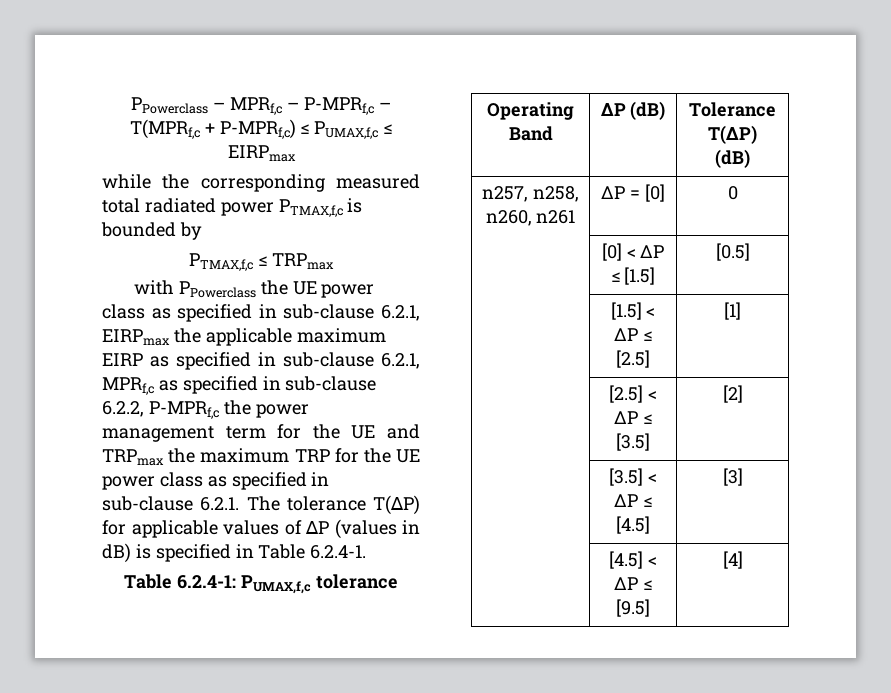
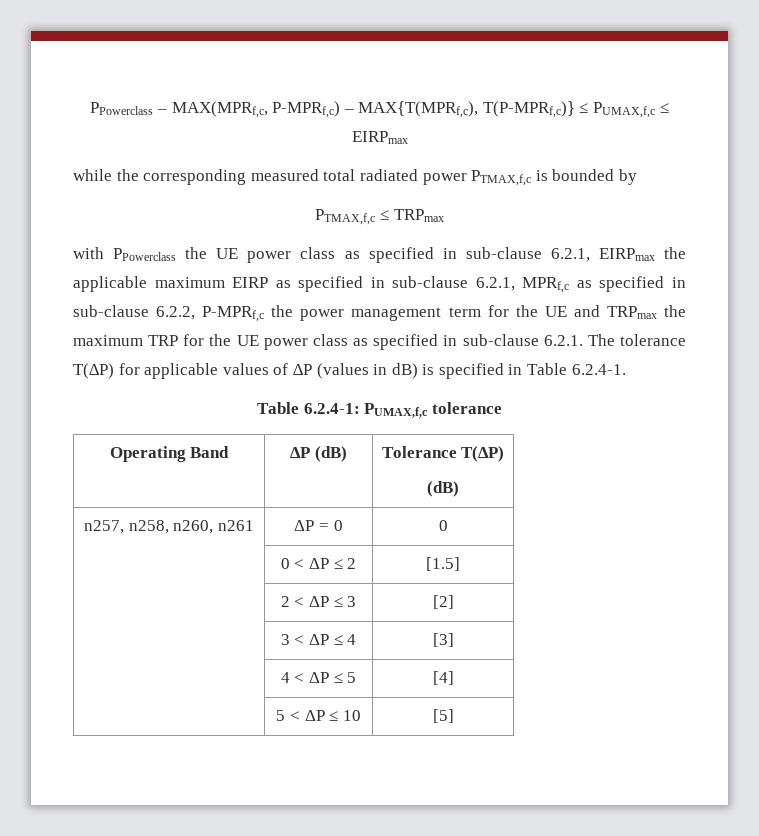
[230,97,391,115] [129,119,296,139] MPRf,c – P-MPRf,c – T(MPRf,c + P-MPRf,c) -> [171,101,575,118] MAX(MPRf,c, P-MPRf,c) – MAX{T(MPRf,c), T(P-MPRf,c)}
[644,184,665,202] [0] -> [333,520,343,531] 0
[601,243,665,261] [610,267,656,285] [715,243,750,261] [610,302,656,320] [614,328,652,341] [616,350,650,368] [724,302,741,320] [609,385,657,403] [614,411,652,424] [616,433,650,451] [0] < ΔP ≤ [1.5] | [0.5] // | [1.5] < ΔP ≤ [2.5] | [1] // | [2.5] < ΔP ≤ [3.5] -> [280,558,357,569] [426,557,460,571] [280,596,357,607] 0 < ΔP ≤ 2 | [1.5] // | 2 < ΔP ≤ 3
[609,468,657,486] [614,494,652,507] [616,516,650,534] [3.5] < ΔP ≤ [4.5] -> [280,634,357,645] 3 < ΔP ≤ 4
[609,551,657,569] [614,577,652,590] [616,599,650,617] [4.5] < ΔP ≤ [9.5] -> [280,672,357,683] 4 < ΔP ≤ 5
(743, 560) none -> [276,710,361,721] [432,709,454,723] // | 5 < ΔP ≤ 10 | [5]

